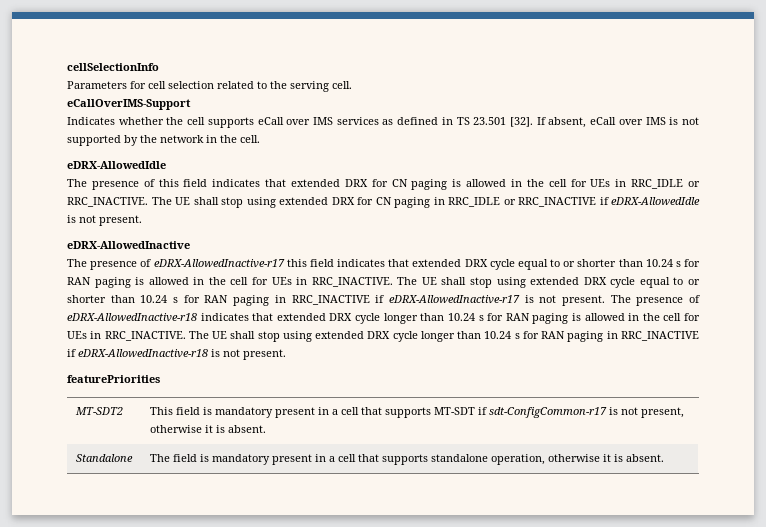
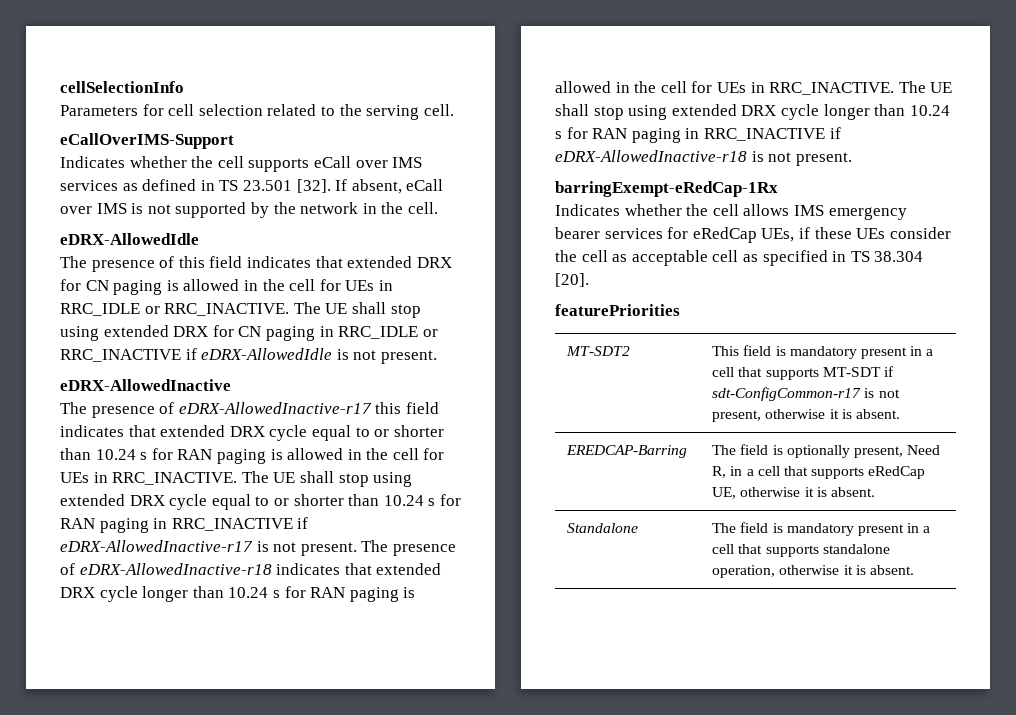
(286, 354) none -> [555,181,778,197] [555,204,907,220] [555,227,951,243] [555,250,924,266] [555,273,589,287] // barringExempt-eRedCap-1Rx // Indicates whether the cell allows IMS emergency bearer services for eRedCap UEs, if these UEs consider the cell as acceptable cell as specified in TS 38.304 [20].
(266, 429) none -> [566,445,688,458] [712,444,941,458] [712,466,926,479] [712,487,875,499] // EREDCAP-Barring | The field is optionally present, Need R, in a cell that supports eRedCap UE, otherwise it is absent.

